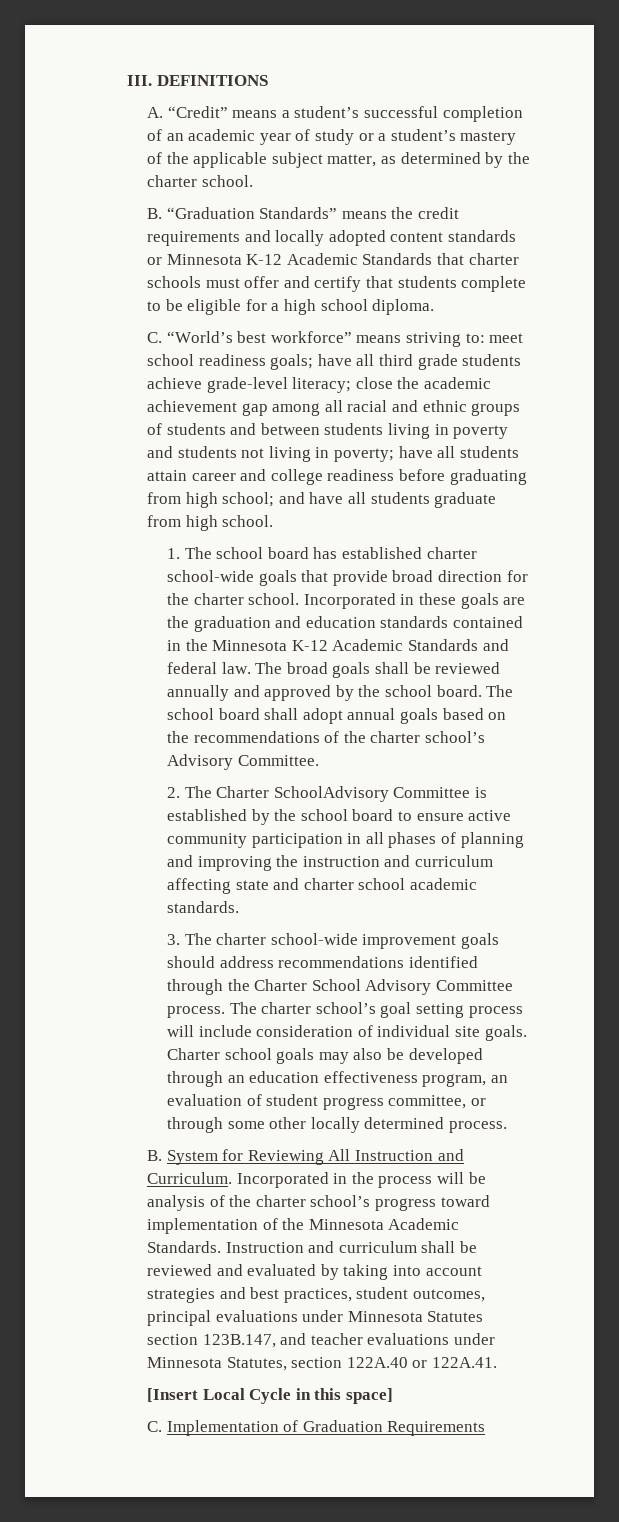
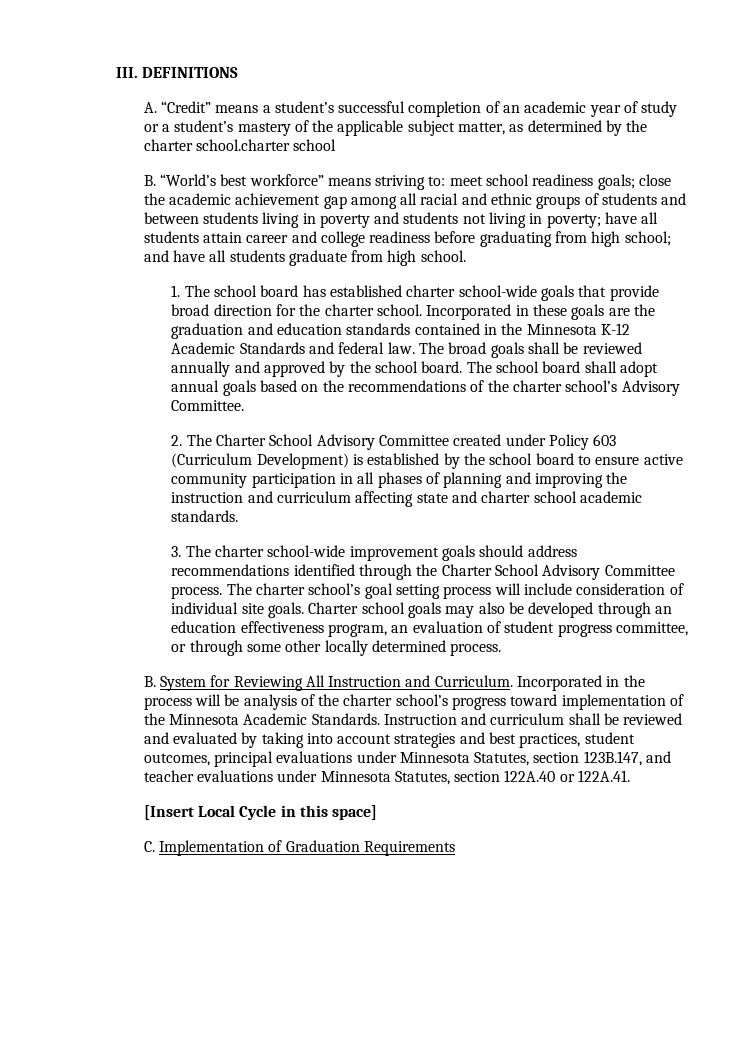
[201,175,253,187] [147,207,459,219] [147,230,516,246] [147,253,519,265] [147,276,527,292] [147,299,435,315] [147,332,163,343] school. // B. “Graduation Standards” means the credit requirements and locally adopted content standards or Minnesota K-12 Academic Standards that charter schools must offer and certify that students complete to be eligible for a high school diploma. // C. -> [195,139,337,151] [143,175,156,186] school.charter school // B.
[317,354,522,370] [147,377,352,393] have all third grade students achieve grade-level literacy; -> (635, 182) none
[273,786,471,802] SchoolAdvisory Committee -> [269,434,617,450] [171,453,349,469] School Advisory Committee created under Policy 603 (Curriculum Development)
[427,1311,484,1322] Statutes -> [474,752,530,766] Statutes,

